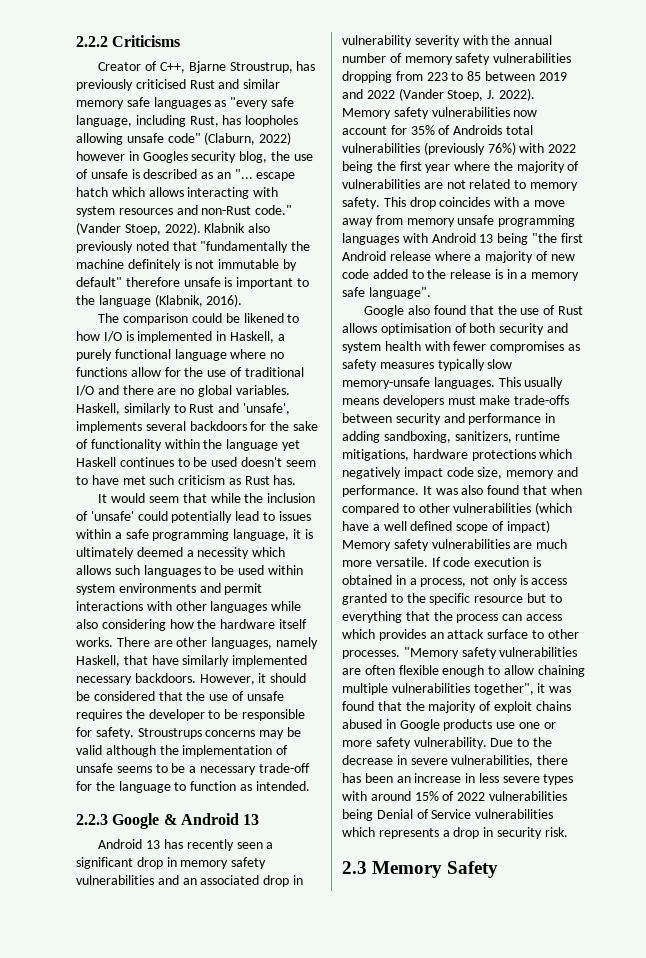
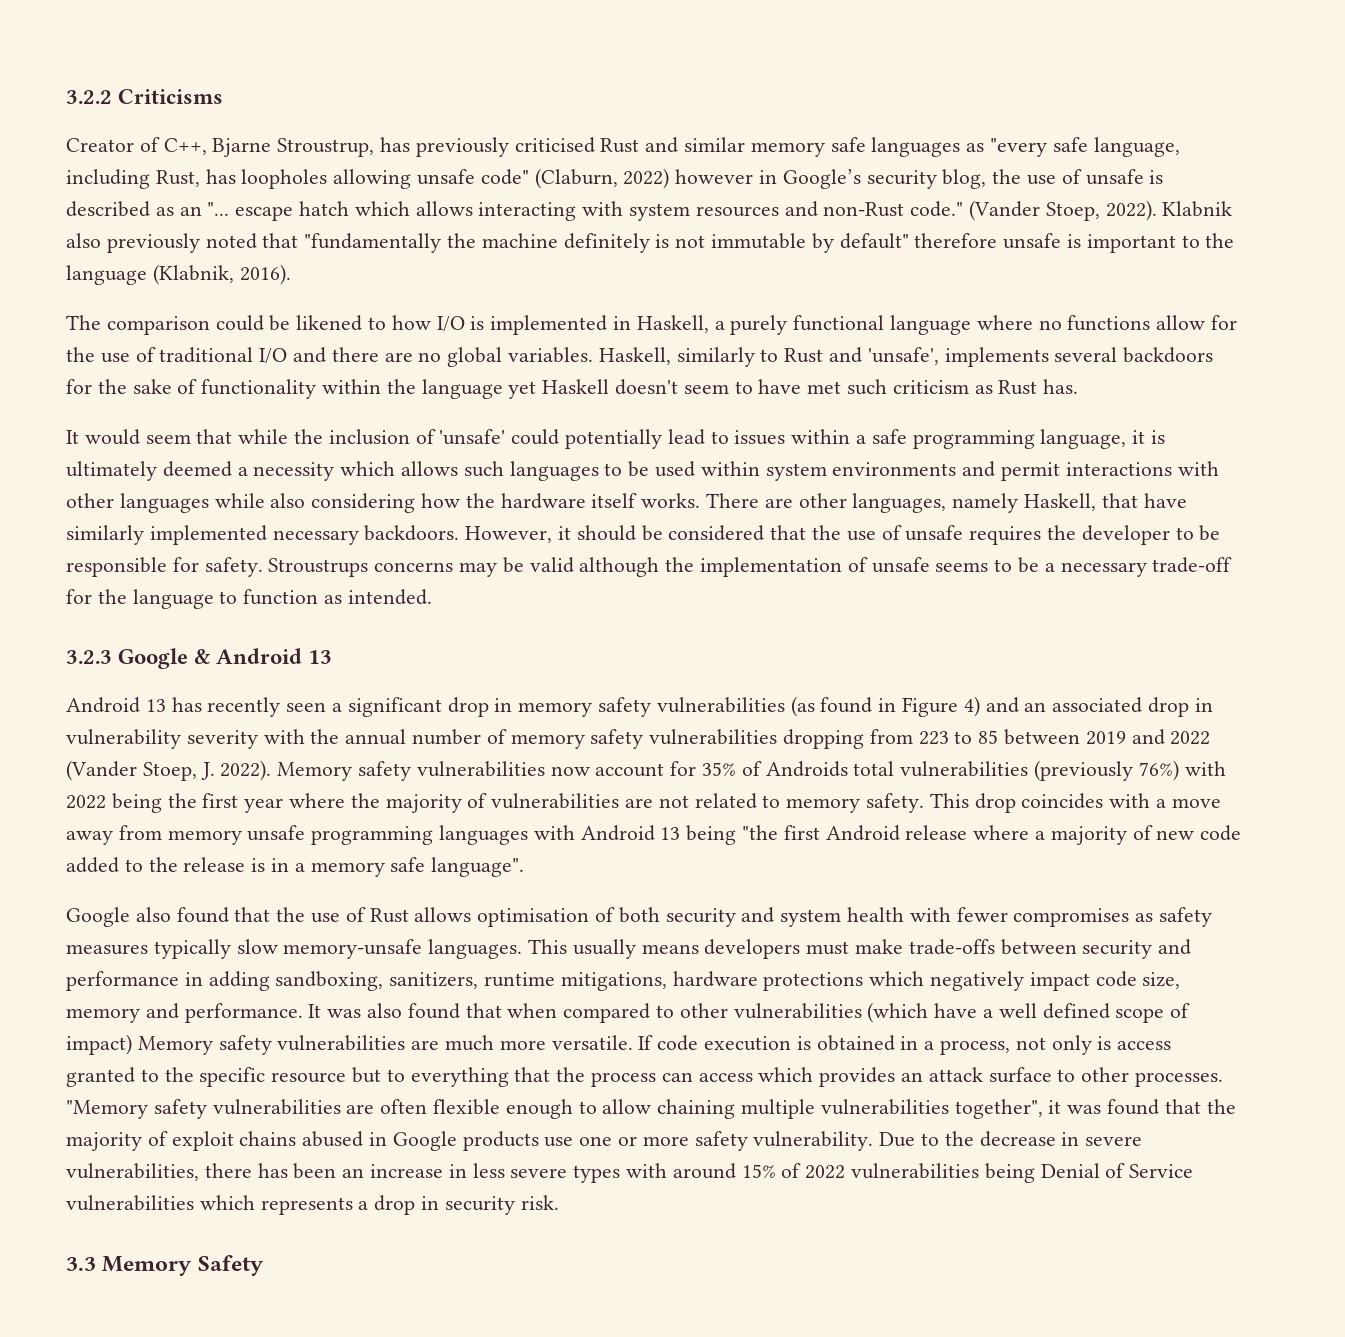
[76,36,108,47] 2.2.2 -> [66,90,112,104] 3.2.2
[142,151,188,163] Googles -> [782,169,861,189] Google’s
[119,457,238,467] continues to be used -> (610, 386) none
[76,814,108,825] 2.2.3 -> [66,650,112,664] 3.2.3
(154, 880) none -> [790,696,980,717] (as found in Figure 4)
[342,861,367,874] 2.3 -> [66,1257,96,1271] 3.3

